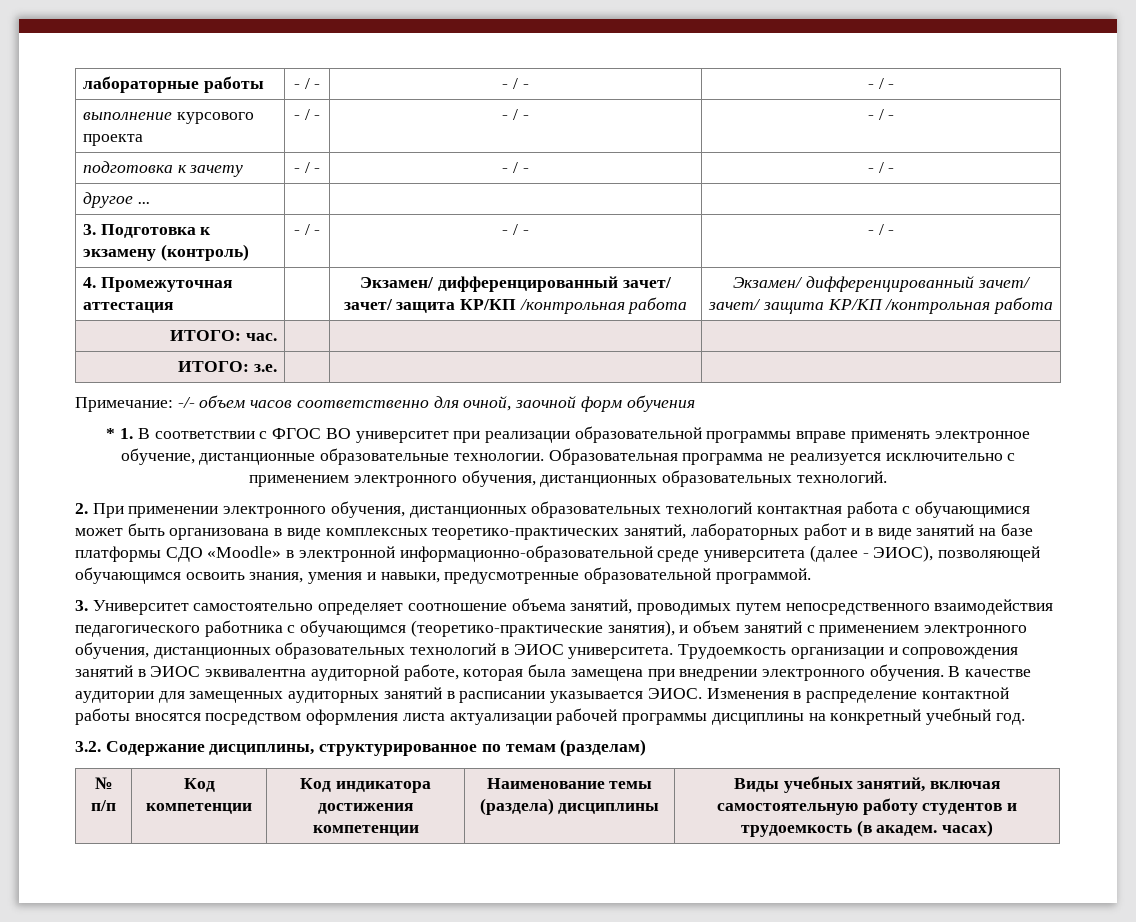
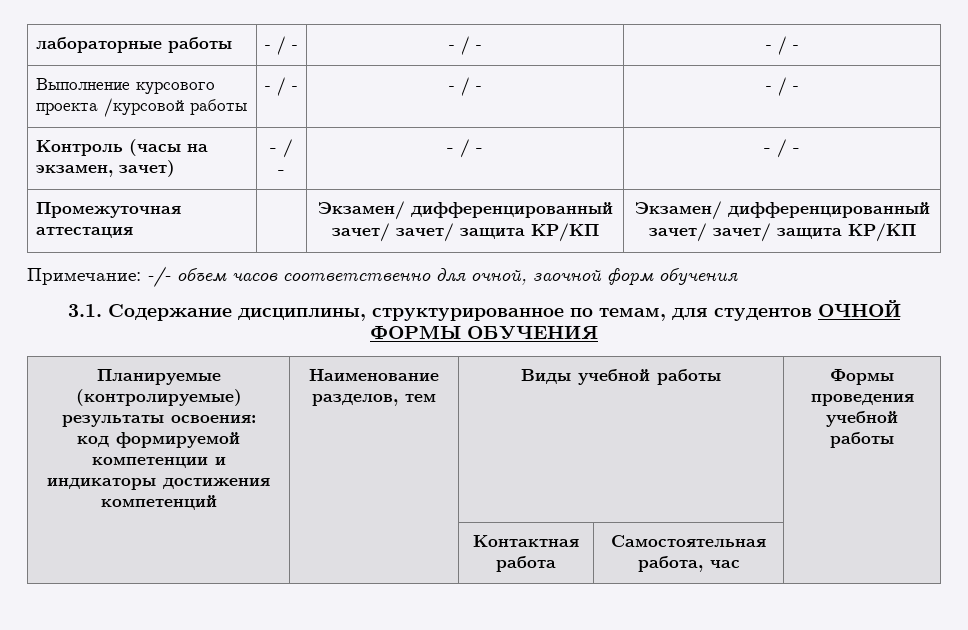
[82,112,172,120] выполнение -> [35,78,130,90] Выполнение
[293,109,321,120] [502,109,529,120] [867,109,895,120] [82,161,244,177] [293,162,321,173] [502,162,529,173] [867,162,895,173] [82,192,150,208] [82,224,212,238] [82,244,249,261] [293,224,321,235] [502,224,529,235] [867,224,895,235] [82,277,96,288] | - / - | - / - | - / - // подготовка к зачету | - / - | - / - | - / - // другое ... | | | // 3. Подготовка к экзамену (контроль) | - / - | - / - | - / - // 4. -> [103,98,247,117] [265,77,298,96] [448,77,482,96] [765,77,799,96] [35,139,208,156] [35,160,175,177] [270,139,293,158] [278,170,285,174] [447,139,483,158] [764,139,800,158] /курсовой работы | - / - | - / - | - / - // Контроль (часы на экзамен, зачет) | - / - | - / - | - / - //
[519,297,688,314] [733,276,1031,292] [708,297,1053,314] [170,330,278,341] [178,361,278,372] /контрольная работа | Экзамен/ дифференцированный зачет/ зачет/ защита КР/КП /контрольная работа // ИТОГО: час. | | | // ИТОГО: з.е. | | | -> [634,201,930,220] [648,223,916,242] | Экзамен/ дифференцированный зачет/ зачет/ защита КР/КП
[106,426,1030,443] [120,448,1016,465] [249,470,887,487] [75,501,1030,518] [75,523,1033,540] [75,545,1040,562] [75,567,811,584] [75,598,1054,615] [75,620,1027,637] [75,642,1019,659] [75,664,1032,681] [75,687,1009,703] [75,708,1025,725] [75,739,647,756] [94,777,113,789] [91,800,116,811] [183,778,215,792] [146,803,252,814] [300,778,431,793] [318,803,413,814] [312,825,419,836] [486,778,653,789] [479,798,660,815] [733,776,1001,793] [716,798,1018,815] [740,820,994,837] * 1. В соответствии с ФГОС ВО университет при реализации образовательной программы вправе применять электронное обучение, дистанционные образовательные технологии. Образовательная программа не реализуется исключительно с применением электронного обучения, дистанционных образовательных технологий. // 2. При применении электронного обучения, дистанционных образовательных технологий контактная работа с обучающимися может быть организована в виде комплексных теоретико-практических занятий, лабораторных работ и в виде занятий на базе платформы СДО «Moodle» в электронной информационно-образовательной среде университета (далее - ЭИОС), позволяющей обучающимся освоить знания, умения и навыки, предусмотренные образовательной программой. // 3. Университет самостоятельно определяет соотношение объема занятий, проводимых путем непосредственного взаимодействия педагогического работника с обучающимся (теоретико-практические занятия), и объем занятий с применением электронного обучения, дистанционных образовательных технологий в ЭИОС университета. Трудоемкость организации и сопровождения занятий в ЭИОС эквивалентна аудиторной работе, которая была замещена при внедрении электронного обучения. В качестве аудитории для замещенных аудиторных занятий в расписании указывается ЭИОС. Изменения в распределение контактной работы вносятся посредством оформления листа актуализации рабочей программы дисциплины на конкретный учебный год. // 3.2. Содержание дисциплины, структурированное по темам (разделам) // № п/п | Код компетенции | Код индикатора достижения компетенции | Наименование темы (раздела) дисциплины | Виды учебных занятий, включая самостоятельную работу студентов и трудоемкость (в академ. часах) -> [67,300,901,321] [370,325,598,340] [96,369,221,385] [75,389,242,406] [61,415,256,427] [77,432,240,448] [91,457,226,468] [47,478,270,490] [100,495,217,510] [309,368,439,381] [312,394,436,406] [521,369,721,385] [830,368,894,385] [810,394,914,406] [826,411,898,427] [830,432,894,448] [473,535,579,547] [496,556,556,572] [611,535,766,547] [637,556,740,572] 3.1. Содержание дисциплины, структурированное по темам, для студентов ОЧНОЙ ФОРМЫ ОБУЧЕНИЯ // Планируемые (контролируемые) результаты освоения: // код формируемой компетенции и индикаторы достижения компетенций | Наименование разделов, тем | Виды учебной работы | Формы проведения учебной работы // | | Контактная работа | Самостоятельная работа, час |

